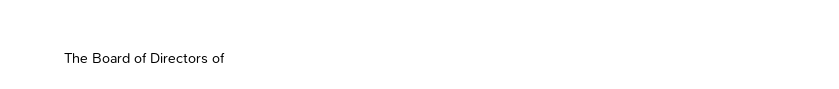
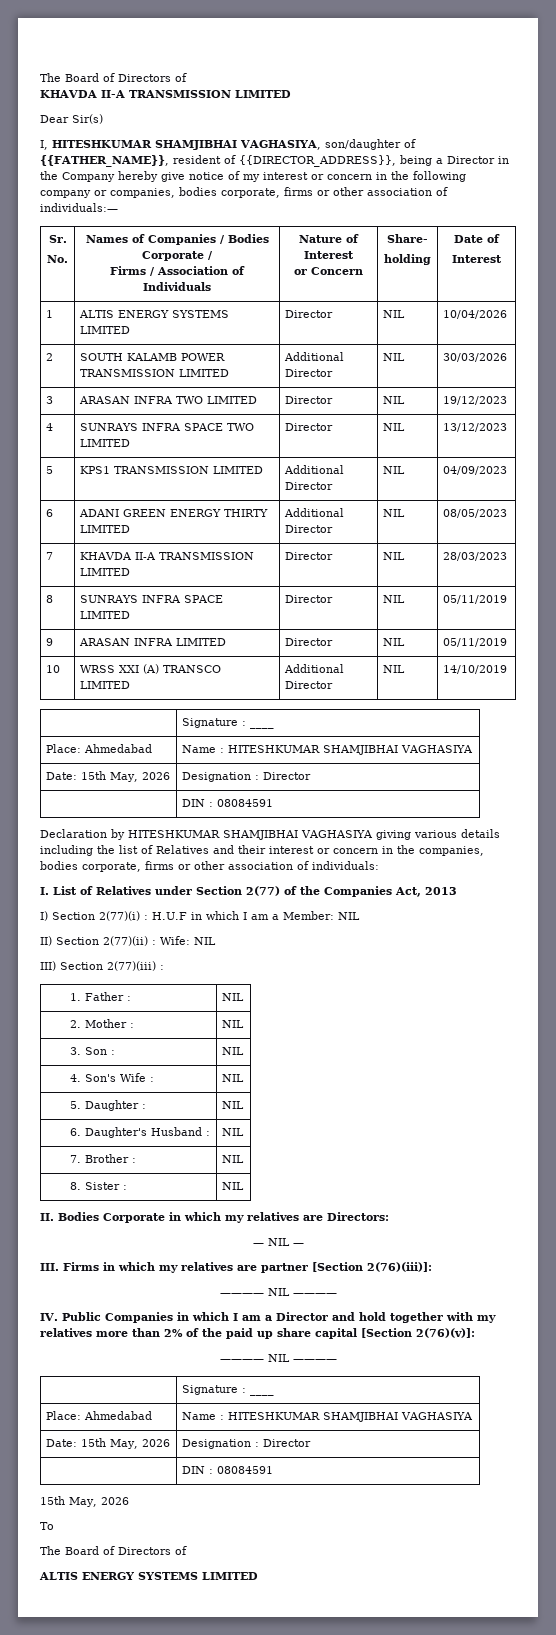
[64,52,225,64] The Board of Directors of -> [40,73,187,82] [40,90,291,98] [40,114,103,124] [40,139,416,150] [40,155,509,167] [40,171,466,182] [40,187,448,198] [40,203,118,212] [48,235,67,243] [47,255,68,263] [85,234,269,245] [142,251,213,261] [110,266,245,276] [143,282,211,291] [299,234,359,243] [304,251,354,259] [294,267,363,275] [387,234,428,243] [384,254,431,265] [454,234,500,243] [452,255,502,263] [46,310,54,318] [79,310,230,318] [80,326,131,334] [285,310,334,318] [383,310,406,318] [443,310,508,319] [46,353,54,361] [80,353,226,361] [80,369,230,377] [284,352,345,361] [285,369,334,377] [383,353,406,361] [443,353,508,362] [46,396,54,404] [79,396,258,404] [285,396,334,404] [383,396,406,404] [443,396,508,405] [46,423,54,431] [80,423,255,431] [80,439,131,447] [285,423,334,431] [383,423,406,431] [443,423,508,432] [46,466,54,474] [80,466,264,474] [284,465,345,474] [285,482,334,490] [383,466,406,474] [443,466,508,475] [46,509,54,517] [79,509,269,517] [80,525,131,533] [284,508,345,517] [285,525,334,533] [383,509,406,517] [443,509,508,518] [46,552,54,560] [80,552,255,560] [80,568,131,576] [285,552,334,560] [383,552,406,560] [443,552,508,561] [46,595,54,603] [80,595,224,603] [80,611,131,619] [285,595,334,603] [383,595,406,603] [443,595,508,604] [46,638,54,646] [79,638,227,646] [285,638,334,646] [383,638,406,646] [443,638,508,647] [46,665,61,673] [80,664,222,674] [80,681,131,689] [284,664,345,673] [285,681,334,689] [383,665,406,673] [443,665,508,674] [182,718,247,728] [250,726,275,729] [46,744,153,753] [182,745,474,755] [46,771,171,782] [182,772,312,782] [182,799,274,807] [40,829,500,840] [40,845,484,856] [40,861,379,872] [40,886,457,897] [40,911,360,921] [40,936,216,946] [40,961,164,971] [69,992,131,1001] [222,993,245,1001] [69,1019,134,1028] [222,1020,245,1028] [69,1047,115,1055] [222,1047,245,1055] [69,1073,154,1082] [222,1074,245,1082] [69,1100,146,1111] [222,1101,245,1109] [69,1127,210,1138] [222,1128,245,1136] [69,1154,136,1163] [222,1155,245,1163] [69,1182,127,1190] [222,1182,245,1190] [40,1212,389,1223] [252,1238,304,1246] [40,1262,432,1273] [219,1288,337,1296] [40,1312,496,1323] [40,1328,475,1339] [219,1354,337,1362] [182,1385,247,1395] [250,1393,275,1396] [46,1411,153,1420] [182,1412,474,1422] [46,1438,171,1449] [182,1439,312,1449] [182,1466,274,1474] [40,1496,129,1507] [40,1522,54,1530] [40,1546,187,1555] [39,1572,258,1580] The Board of Directors of // KHAVDA II-A TRANSMISSION LIMITED // Dear Sir(s) // I, HITESHKUMAR SHAMJIBHAI VAGHASIYA, son/daughter of {{FATHER_NAME}}, resident of {{DIRECTOR_ADDRESS}}, being a Director in the Company hereby give notice of my interest or concern in the following company or companies, bodies corporate, firms or other association of individuals:— // Sr. // No. | Names of Companies / Bodies Corporate / // Firms / Association of Individuals | Nature of Interest // or Concern | Share- // holding | Date of // Interest // 1 | ALTIS ENERGY SYSTEMS LIMITED | Director | NIL | 10/04/2026 // 2 | SOUTH KALAMB POWER TRANSMISSION LIMITED | Additional Director | NIL | 30/03/2026 // 3 | ARASAN INFRA TWO LIMITED | Director | NIL | 19/12/2023 // 4 | SUNRAYS INFRA SPACE TWO LIMITED | Director | NIL | 13/12/2023 // 5 | KPS1 TRANSMISSION LIMITED | Additional Director | NIL | 04/09/2023 // 6 | ADANI GREEN ENERGY THIRTY LIMITED | Additional Director | NIL | 08/05/2023 // 7 | KHAVDA II-A TRANSMISSION LIMITED | Director | NIL | 28/03/2023 // 8 | SUNRAYS INFRA SPACE LIMITED | Director | NIL | 05/11/2019 // 9 | ARASAN INFRA LIMITED | Director | NIL | 05/11/2019 // 10 | WRSS XXI (A) TRANSCO LIMITED | Additional Director | NIL | 14/10/2019 // | Signature : ____ // Place: Ahmedabad | Name : HITESHKUMAR SHAMJIBHAI VAGHASIYA // Date: 15th May, 2026 | Designation : Director // | DIN : 08084591 // Declaration by HITESHKUMAR SHAMJIBHAI VAGHASIYA giving various details including the list of Relatives and their interest or concern in the companies, bodies corporate, firms or other association of individuals: // I. List of Relatives under Section 2(77) of the Companies Act, 2013 // I) Section 2(77)(i) : H.U.F in which I am a Member: NIL // II) Section 2(77)(ii) : Wife: NIL // III) Section 2(77)(iii) : // 1. Father : | NIL // 2. Mother : | NIL // 3. Son : | NIL // 4. Son's Wife : | NIL // 5. Daughter : | NIL // 6. Daughter's Husband : | NIL // 7. Brother : | NIL // 8. Sister : | NIL // II. Bodies Corporate in which my relatives are Directors: // — NIL — // III. Firms in which my relatives are partner [Section 2(76)(iii)]: // ———— NIL ———— // IV. Public Companies in which I am a Director and hold together with my relatives more than 2% of the paid up share capital [Section 2(76)(v)]: // ———— NIL ———— // | Signature : ____ // Place: Ahmedabad | Name : HITESHKUMAR SHAMJIBHAI VAGHASIYA // Date: 15th May, 2026 | Designation : Director // | DIN : 08084591 // 15th May, 2026 // To // The Board of Directors of // ALTIS ENERGY SYSTEMS LIMITED

